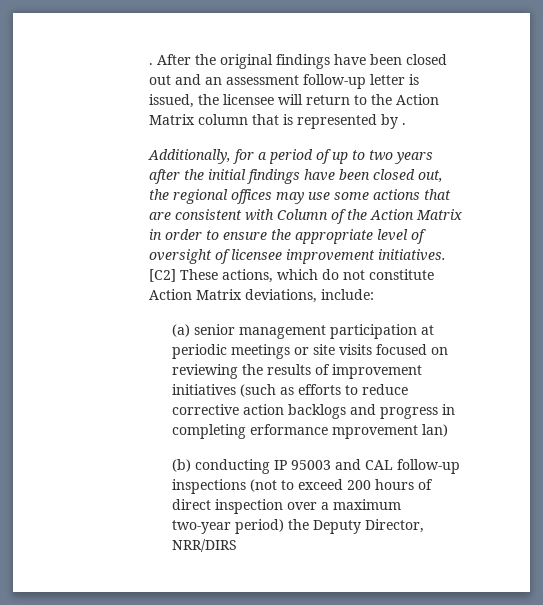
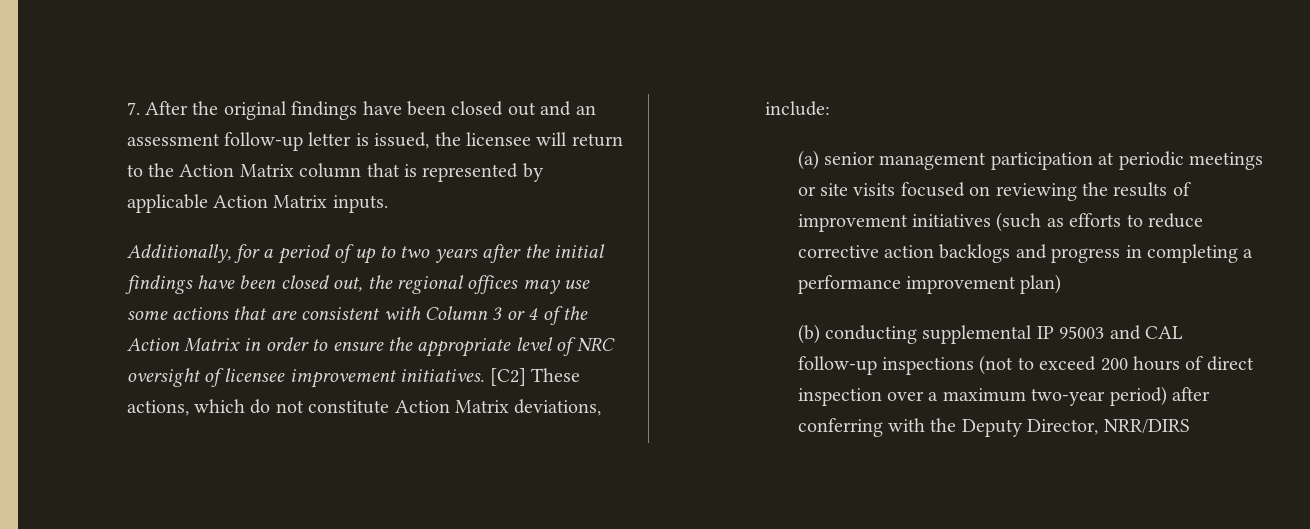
[148,63,153,65] . -> [126,102,140,115] 7.
[401,123,406,125] . -> [126,194,388,213] applicable Action Matrix inputs.
(328, 214) none -> [492,307,539,320] 3 or 4
(426, 236) none -> [576,337,615,351] NRC
[250,424,449,439] erformance mprovement lan) -> [1243,249,1254,258] [797,274,1062,294] a performance improvement plan)
(271, 466) none -> [922,325,1033,344] supplemental
(285, 526) none -> [1171,387,1210,401] [797,418,925,437] after conferring with

